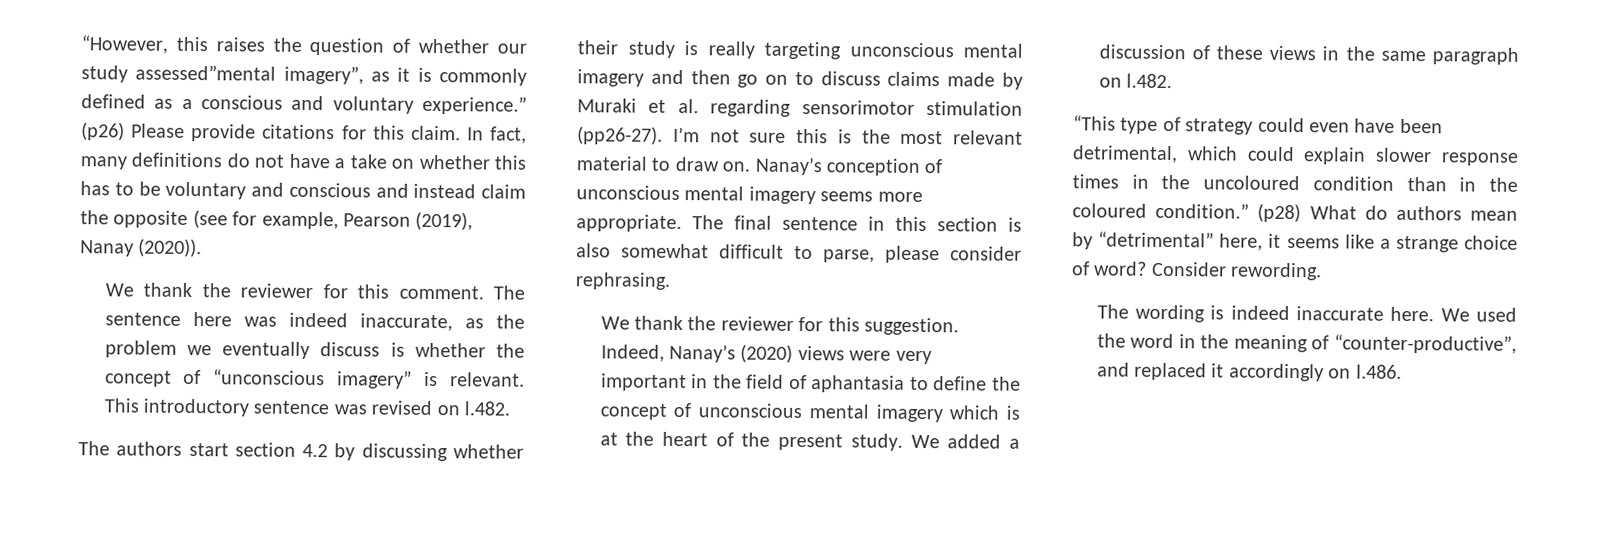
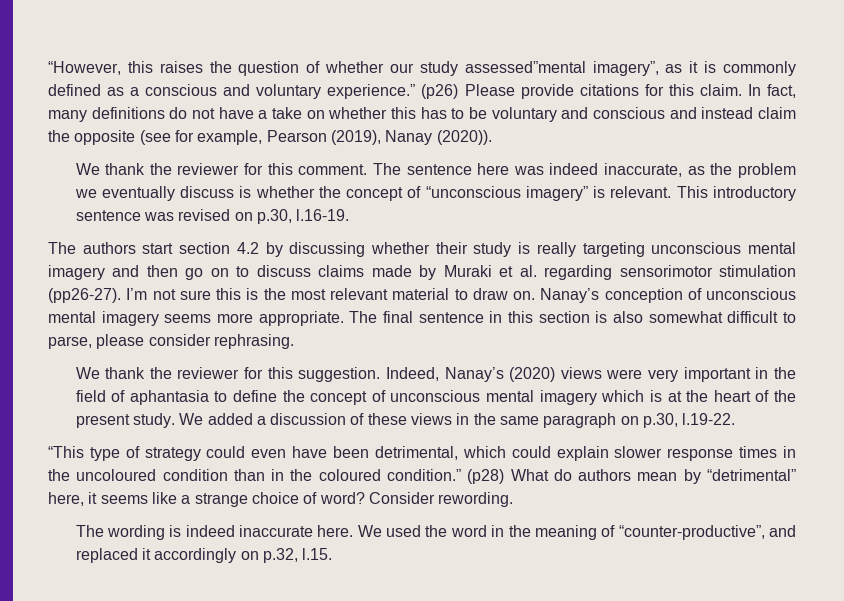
[463,401,510,416] l.482. -> [256,209,350,224] p.30, l.16-19.
[1125,73,1172,89] l.482. -> [643,413,736,428] p.30, l.19-22.
[1355,364,1402,379] l.486. -> [262,548,333,563] p.32, l.15.

